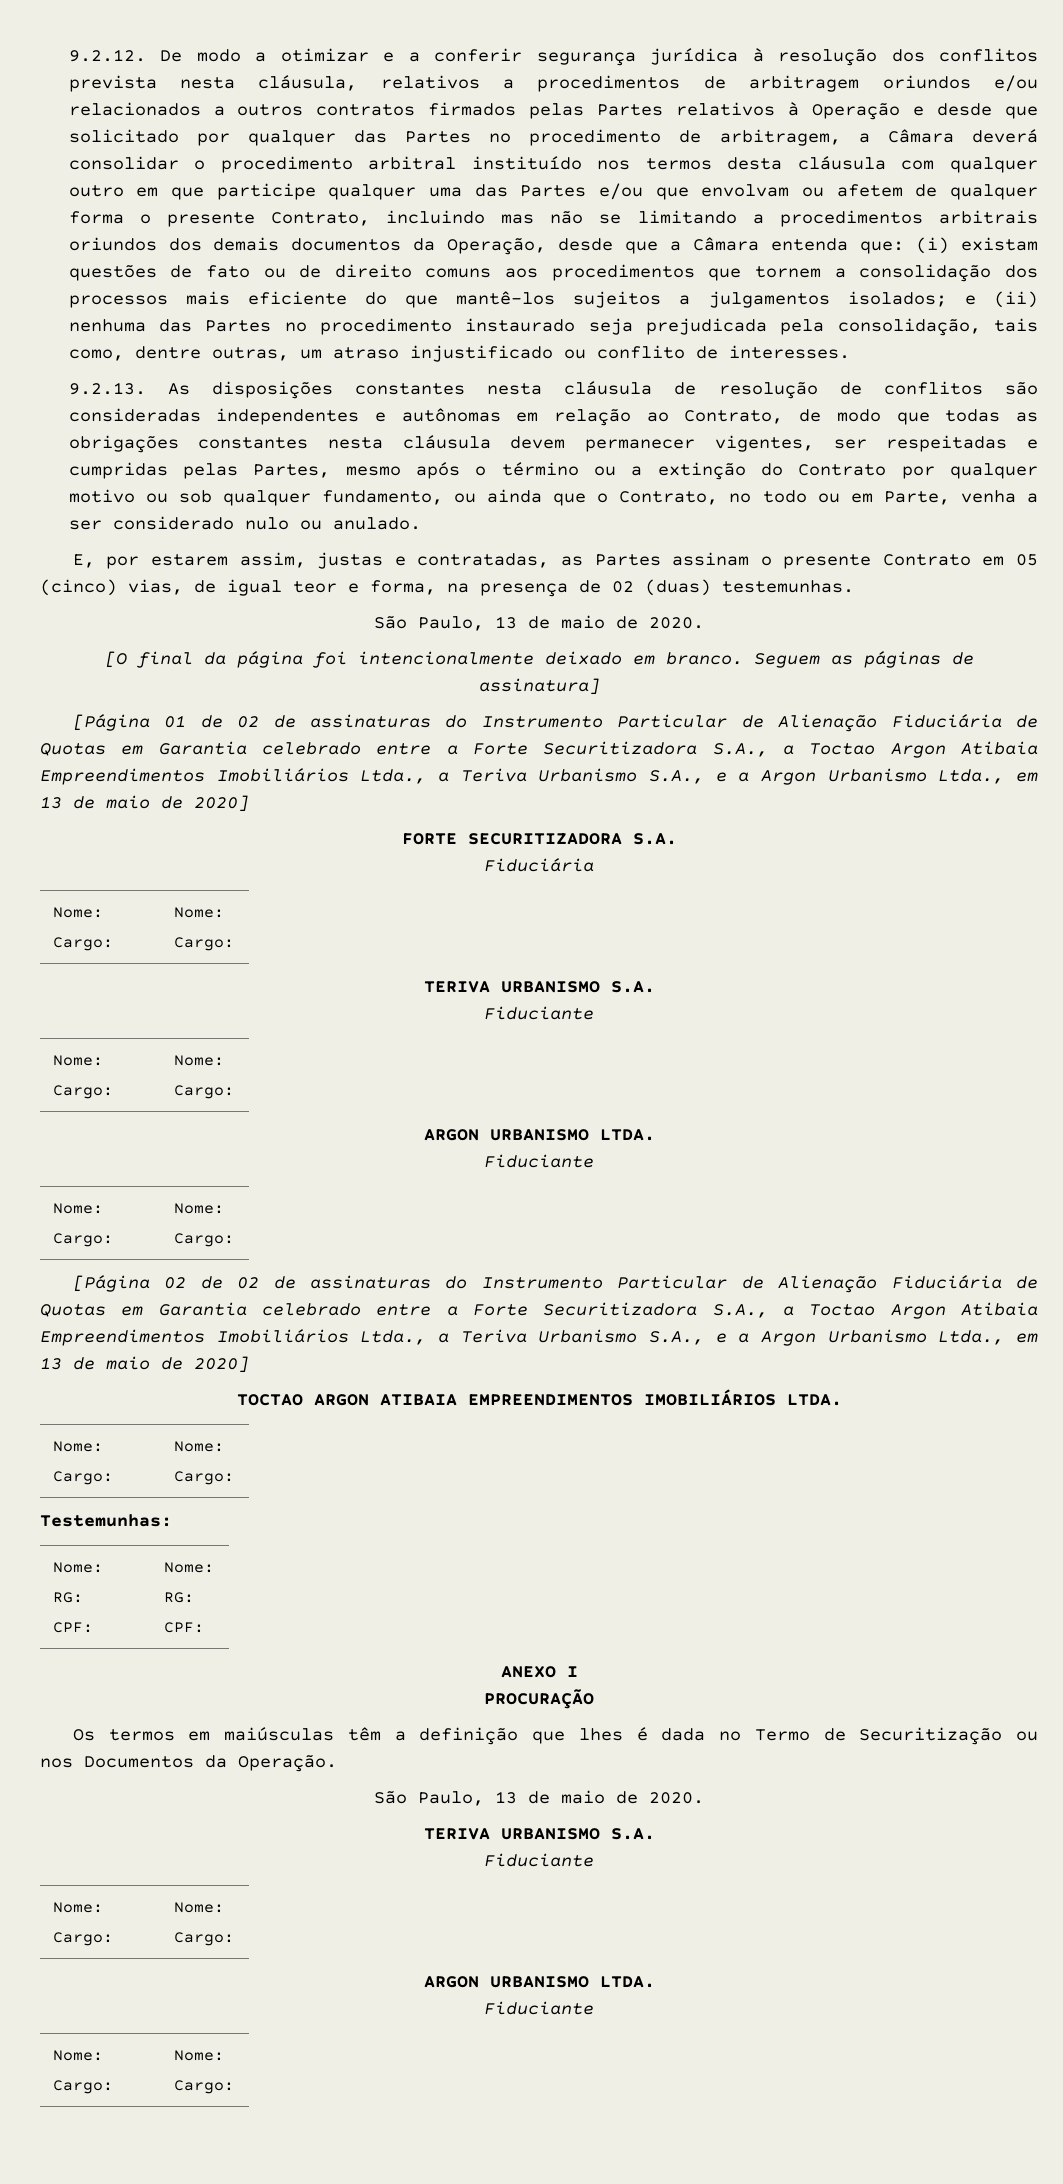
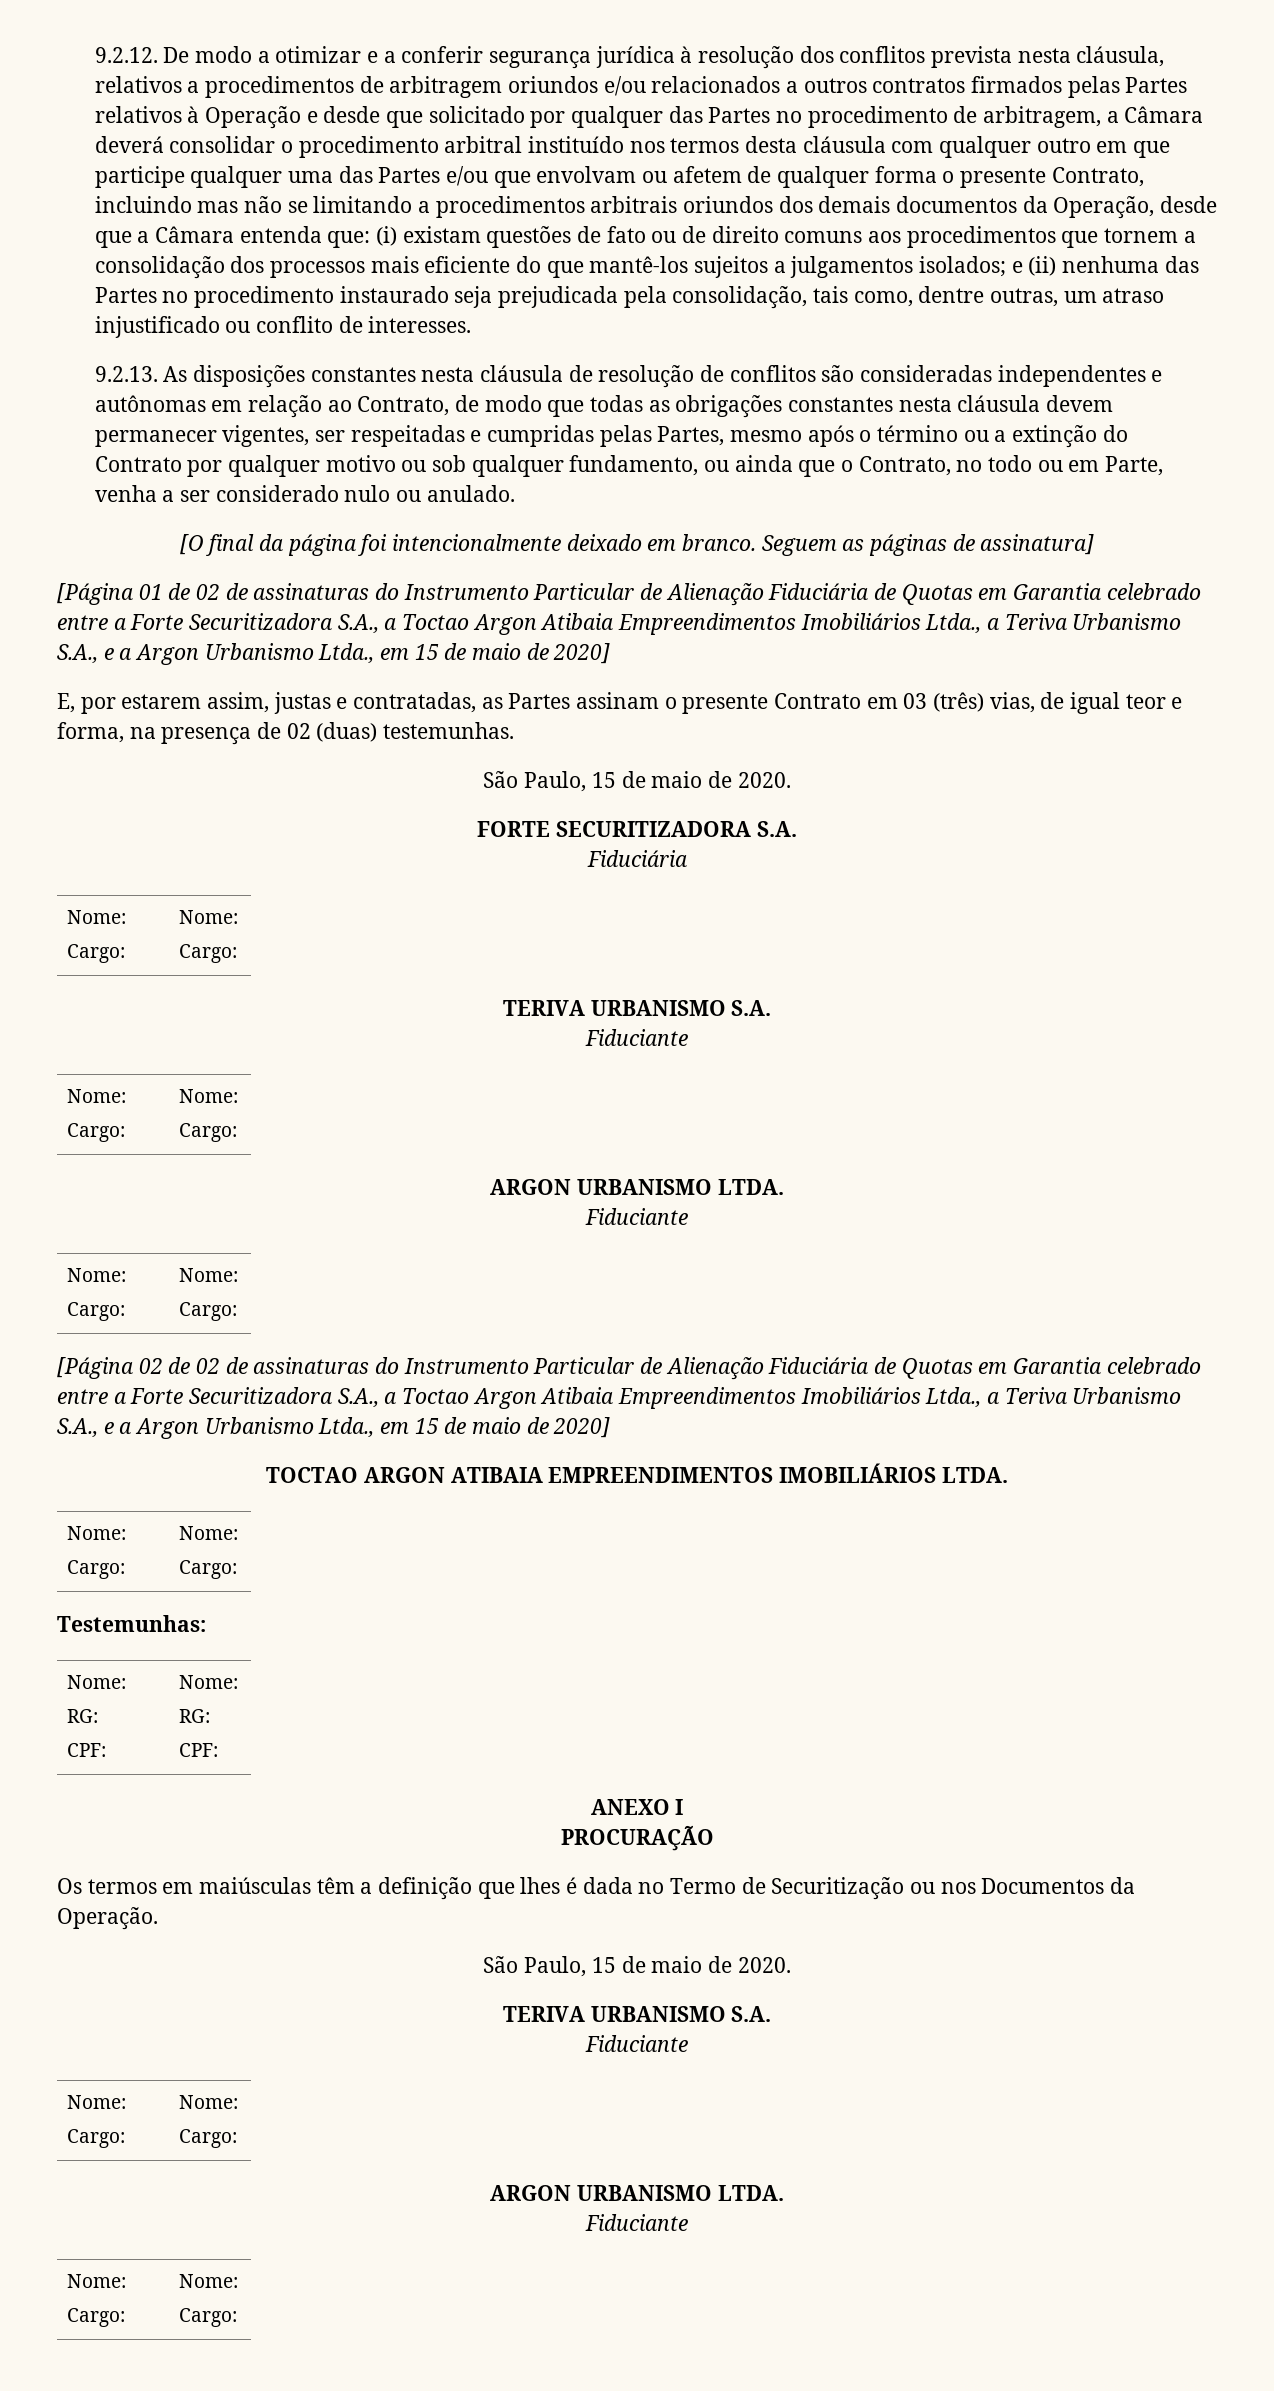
[72,552,1038,569] [40,579,854,597] [374,615,704,631] // E, por estarem assim, justas e contratadas, as Partes assinam o presente Contrato em 05 (cinco) vias, de igual teor e forma, na presença de 02 (duas) testemunhas. // São Paulo, 13 de maio de 2020. -> (515, 493) none
[40,795,249,812] 13 de maio de 2020] -> [414,643,611,664] [57,692,1183,714] [57,722,515,745] [483,771,791,792] 15 de maio de 2020] // E, por estarem assim, justas e contratadas, as Partes assinam o presente Contrato em 03 (três) vias, de igual teor e forma, na presença de 02 (duas) testemunhas. // São Paulo, 15 de maio de 2020.
[40,1357,62,1370] 13 -> [414,1418,439,1434] 15
[495,1791,517,1804] 13 -> [591,1957,616,1973] 15

